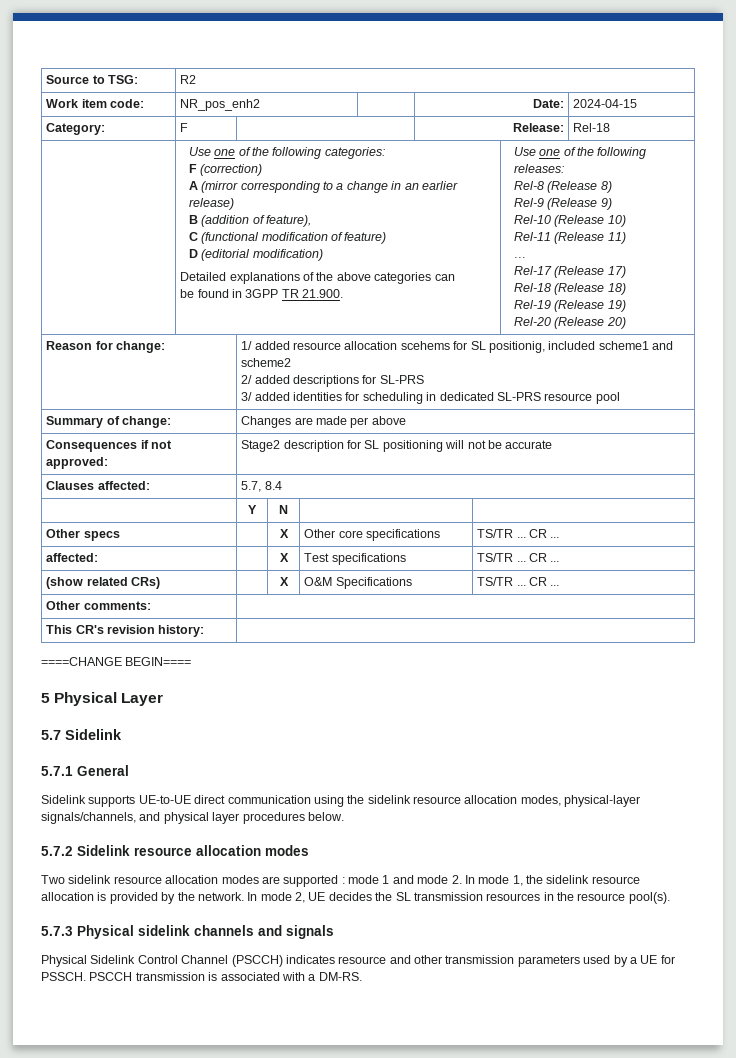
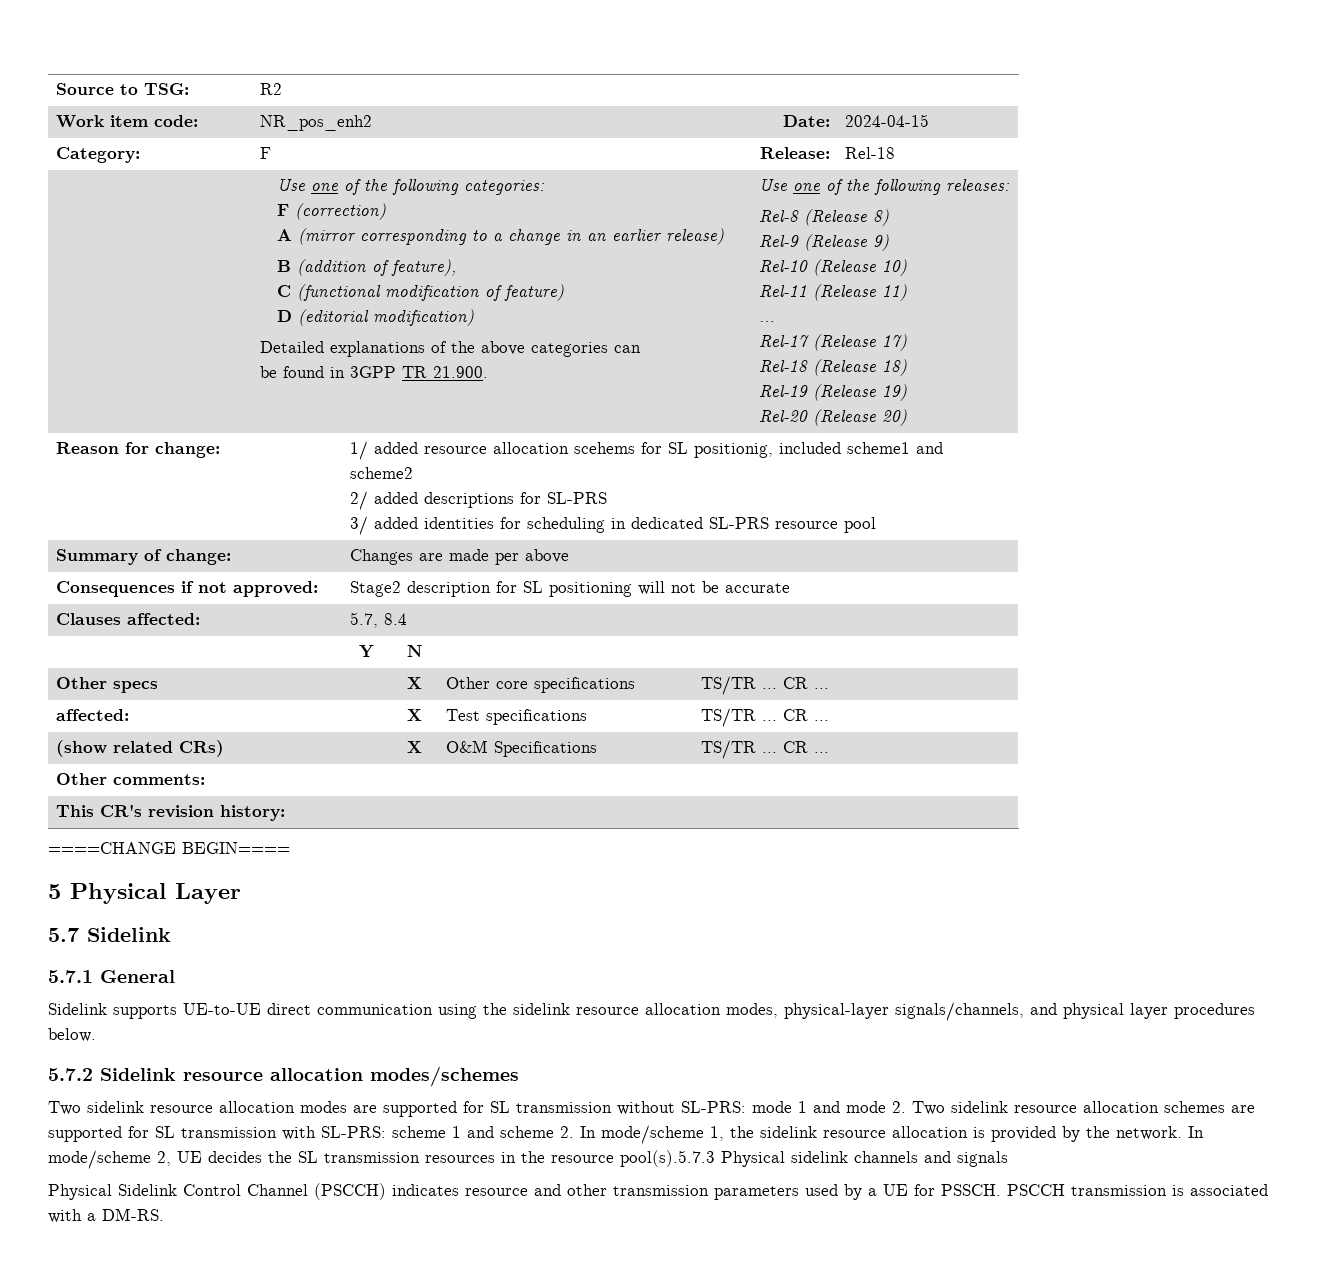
[265,845,309,856] modes -> [370,1066,519,1087] modes/schemes
[341,877,345,884] : -> [463,1101,746,1115] for SL transmission without SL-PRS:
[464,875,510,884] In mode -> [912,1101,1255,1115] [48,1125,704,1144] Two sidelink resource allocation schemes are supported for SL transmission with SL-PRS: scheme 1 and scheme 2. In mode/scheme
[260,892,292,901] mode -> [48,1150,151,1169] mode/scheme
[628,892,670,904] [41,926,73,936] pool(s). // 5.7.3 -> [620,1150,715,1167] pool(s).5.7.3

